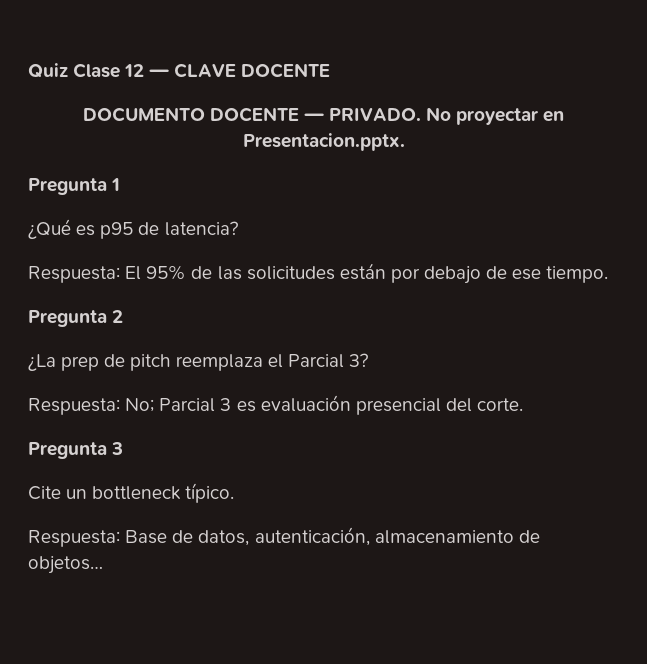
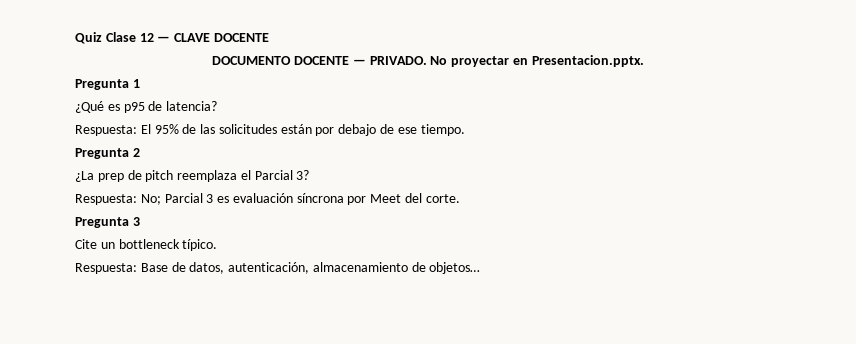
[355,398,441,415] presencial -> [296,193,402,205] síncrona por Meet

